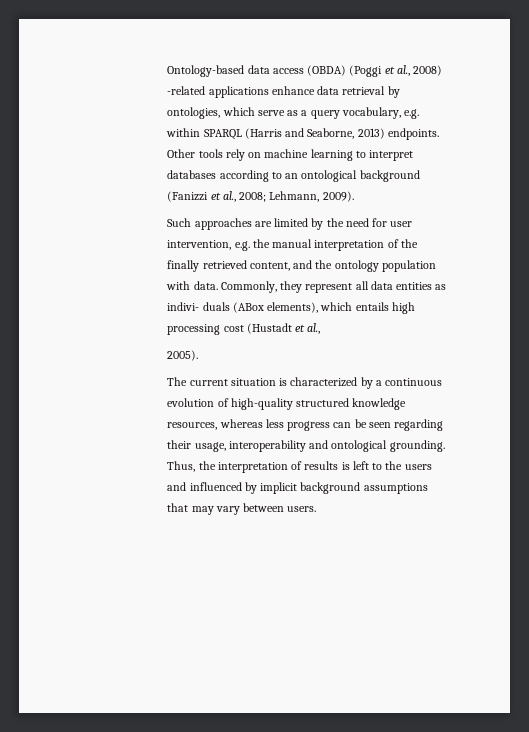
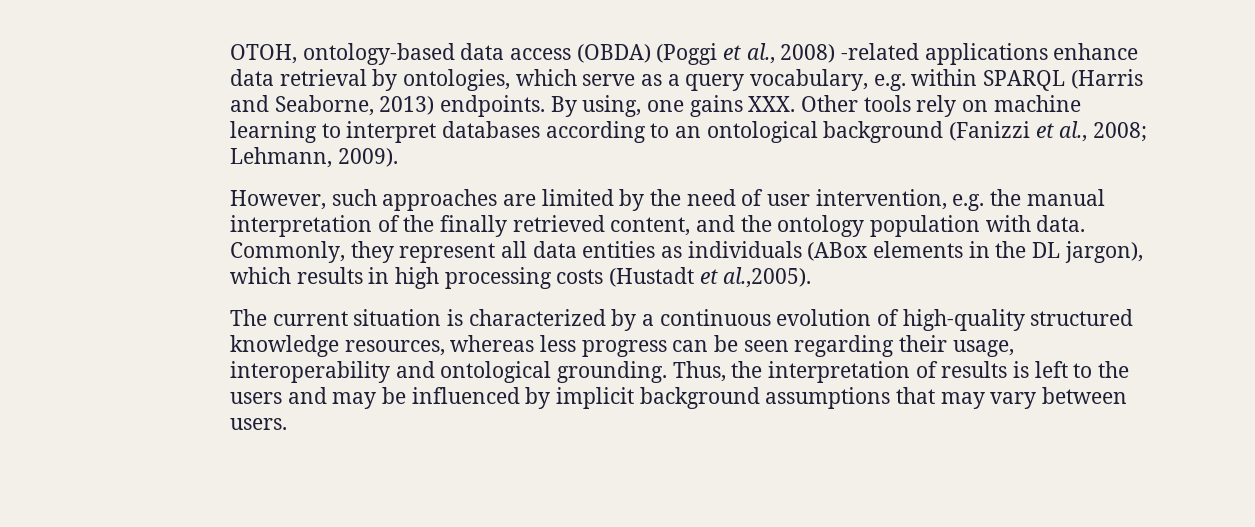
[167,65,245,77] Ontology-based -> [229,43,455,65] OTOH, ontology-based
(439, 134) none -> [550,95,796,117] By using, one gains XXX.
[167,218,192,227] Such -> [229,189,377,210] However, such
[372,218,388,227] for -> [741,189,764,206] of
[167,302,389,313] indivi- duals (ABox elements), which entails -> [687,241,1143,263] [229,267,390,284] individuals (ABox elements in the DL jargon), which results in
[223,325,244,332] cost -> [556,269,604,284] costs
[307,323,321,334] [167,350,199,361] al., // 2005). -> [723,267,812,288] al.,2005).
(187, 486) none -> [332,387,406,409] may be

